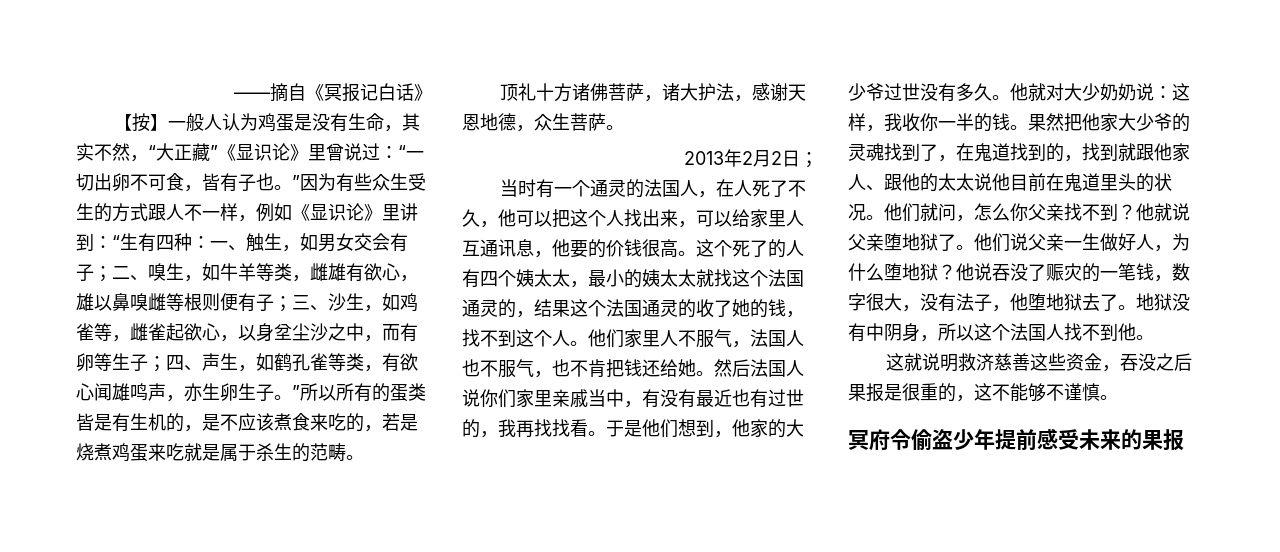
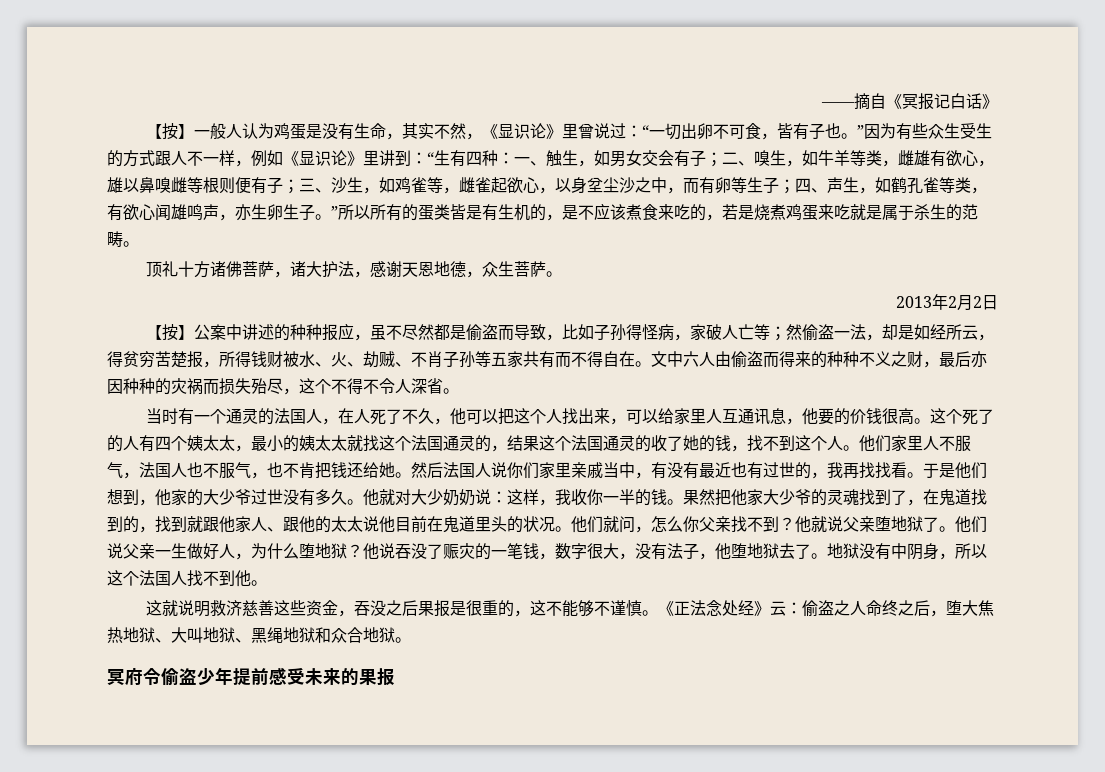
[148,143,218,162] “大正藏” -> (482, 136) none
[800,152,818,168] ； -> [145,323,994,341] [107,351,987,368] [107,378,459,395] // 【按】公案中讲述的种种报应，虽不尽然都是偷盗而导致，比如子孙得怪病，家破人亡等；然偷盗一法，却是如经所云，得贫穷苦楚报，所得钱财被水、火、劫贼、不肖子孙等五家共有而不得自在。文中六人由偷盗而得来的种种不义之财，最后亦因种种的灾祸而损失殆尽，这个不得不令人深省。
(1118, 397) none -> [657,600,994,617] [107,627,411,643] 《正法念处经》云：偷盗之人命终之后，堕大焦热地狱、大叫地狱、黑绳地狱和众合地狱。

